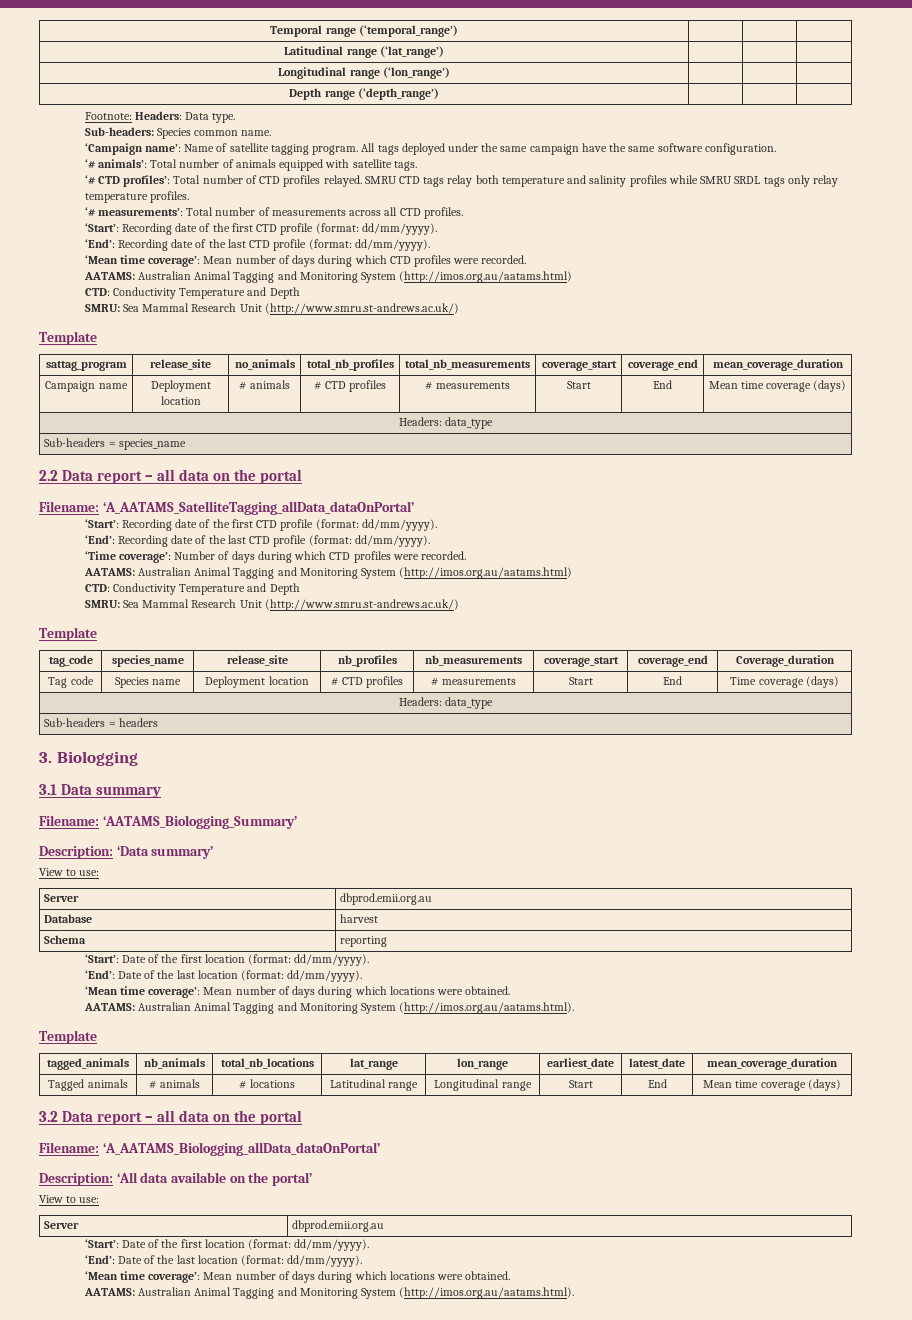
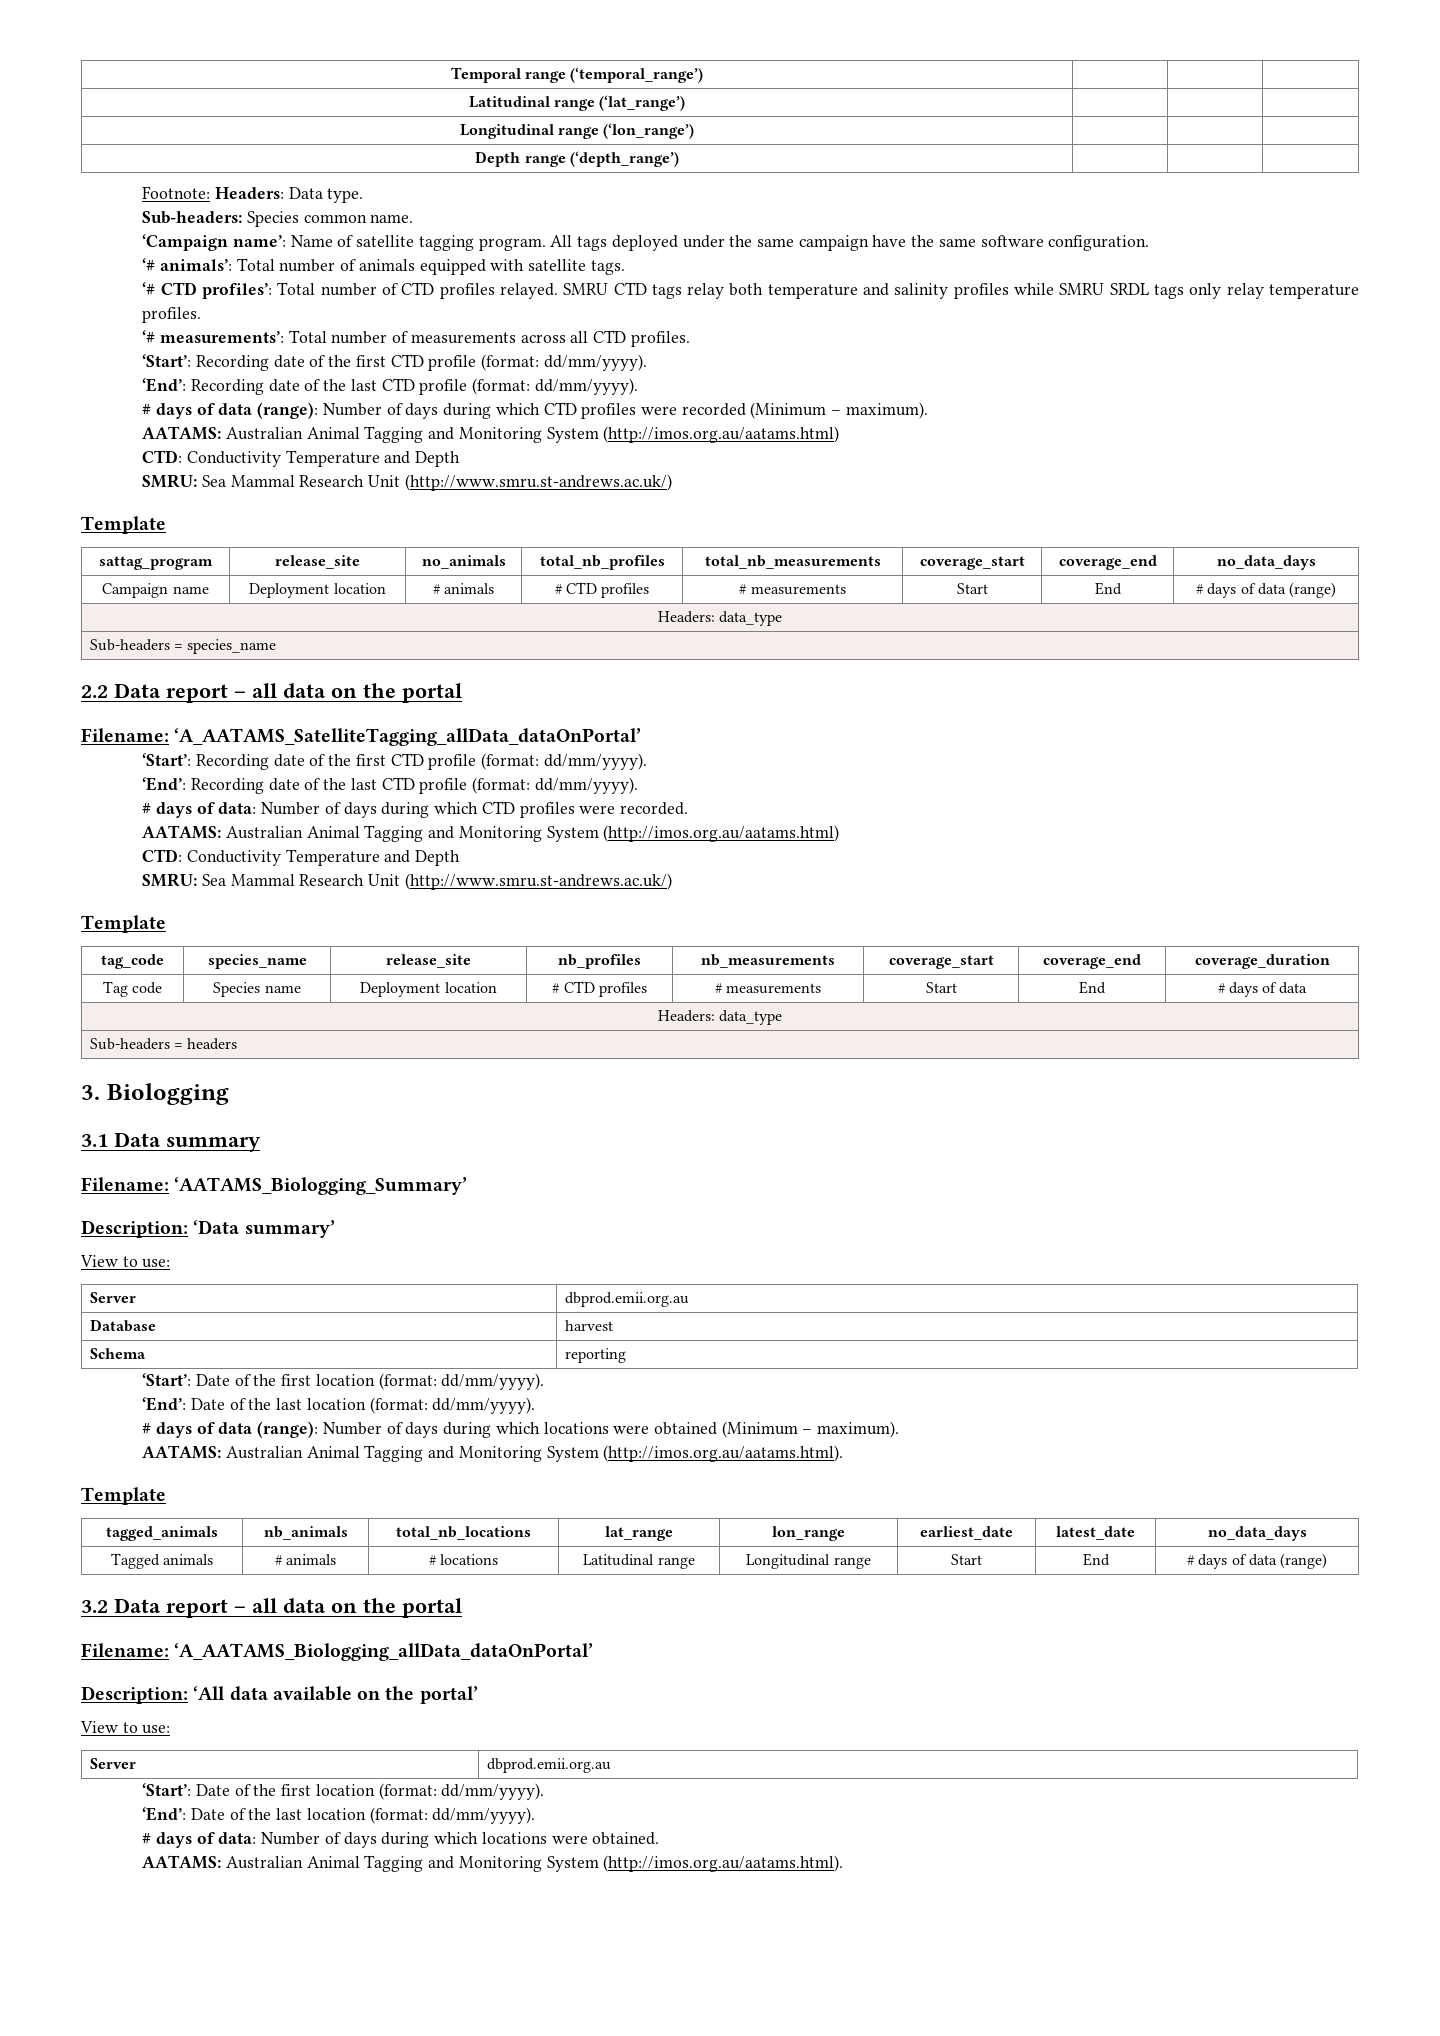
[84,255,527,267] ‘Mean time coverage’: Mean number of days during which CTD profiles were recorded. -> [142,402,928,419] # days of data (range): Number of days during which CTD profiles were recorded (Minimum – maximum).
[712,359,844,371] mean_coverage_duration -> [1216,555,1316,570] no_data_days
[708,380,847,392] Mean time coverage (days) -> [1195,582,1337,598] # days of data (range)
[84,551,171,563] ‘Time coverage’: -> [142,802,257,818] # days of data:
[735,655,835,667] Coverage_duration -> [1194,954,1330,969] coverage_duration
[730,676,839,688] Time coverage (days) -> [1217,982,1308,997] # days of data
[84,986,511,998] ‘Mean time coverage’: Mean number of days during which locations were obtained. -> [142,1421,900,1438] # days of data (range): Number of days during which locations were obtained (Minimum – maximum).
[707,1058,838,1070] mean_coverage_duration -> [1207,1526,1307,1541] no_data_days
[703,1079,841,1091] Mean time coverage (days) -> [1186,1553,1328,1569] # days of data (range)
[84,1271,276,1283] ‘Mean time coverage’: Mean number -> [142,1832,321,1848] # days of data: Number

